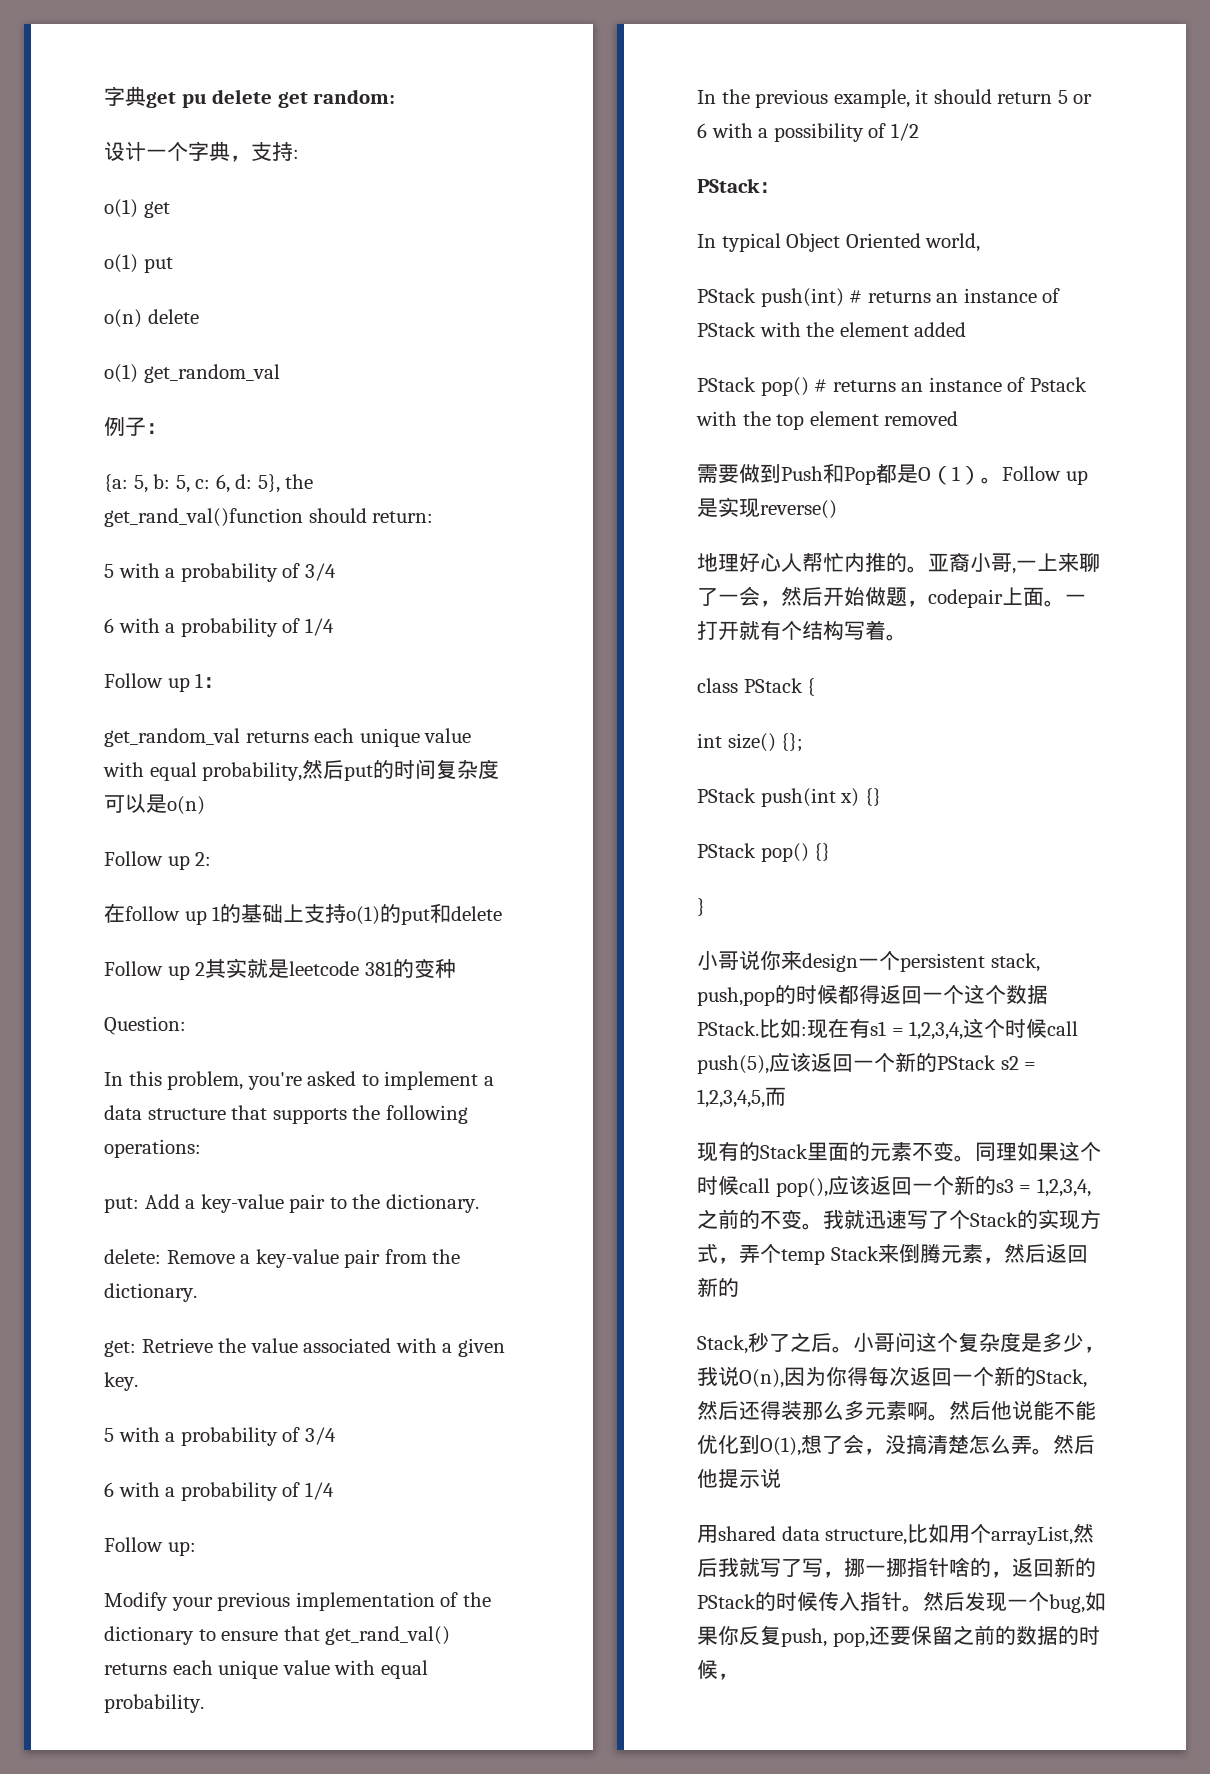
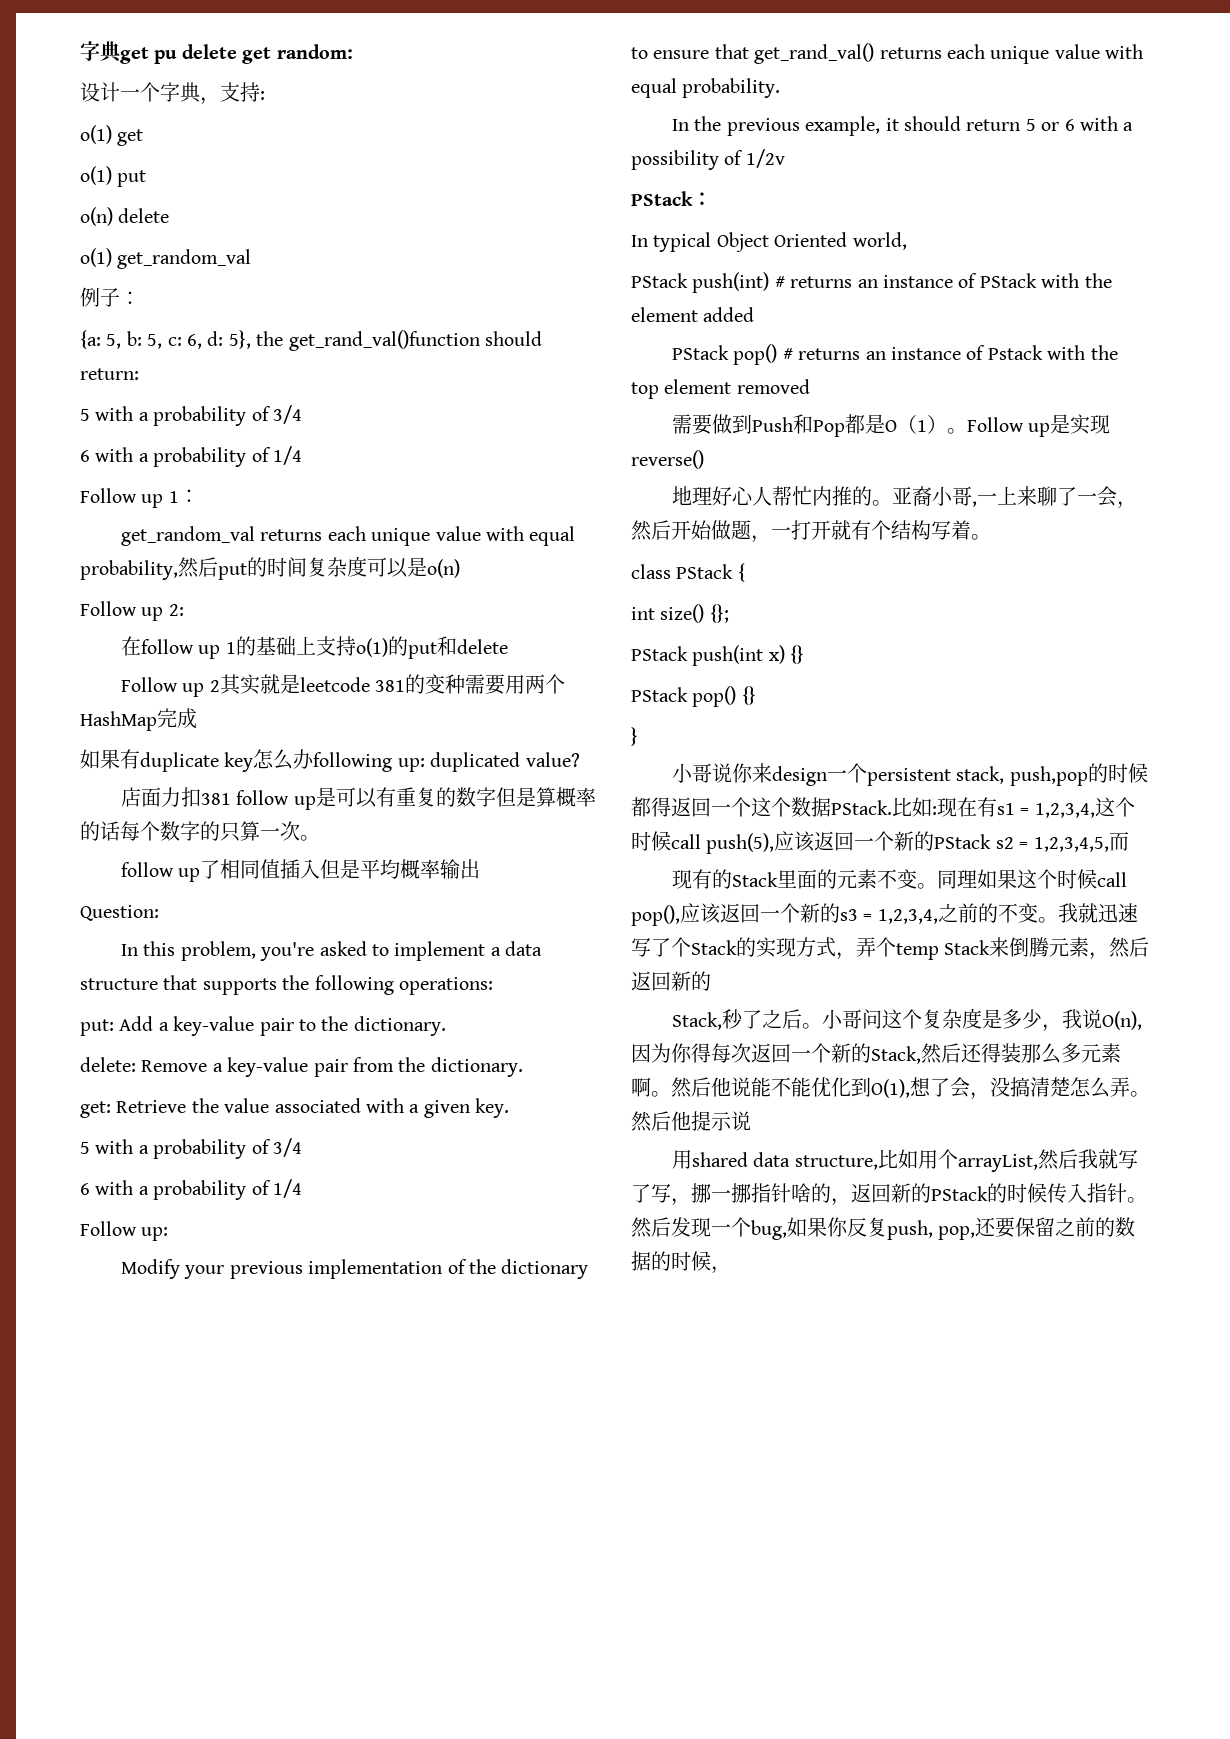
(456, 968) none -> [465,674,566,695] [80,708,197,731] [80,749,580,772] [120,787,596,810] [80,821,320,842] [120,859,481,882] 需要用两个HashMap完成 // 如果有duplicate key怎么办following up: duplicated value? // 店面力扣381 follow up是可以有重复的数字但是算概率的话每个数字的只算一次。 // follow up了相同值插入但是平均概率输出
[890,123,919,141] 1/2 -> [745,149,785,168] 1/2v
[928,587,1065,608] codepair上面。 -> (771, 539) none

